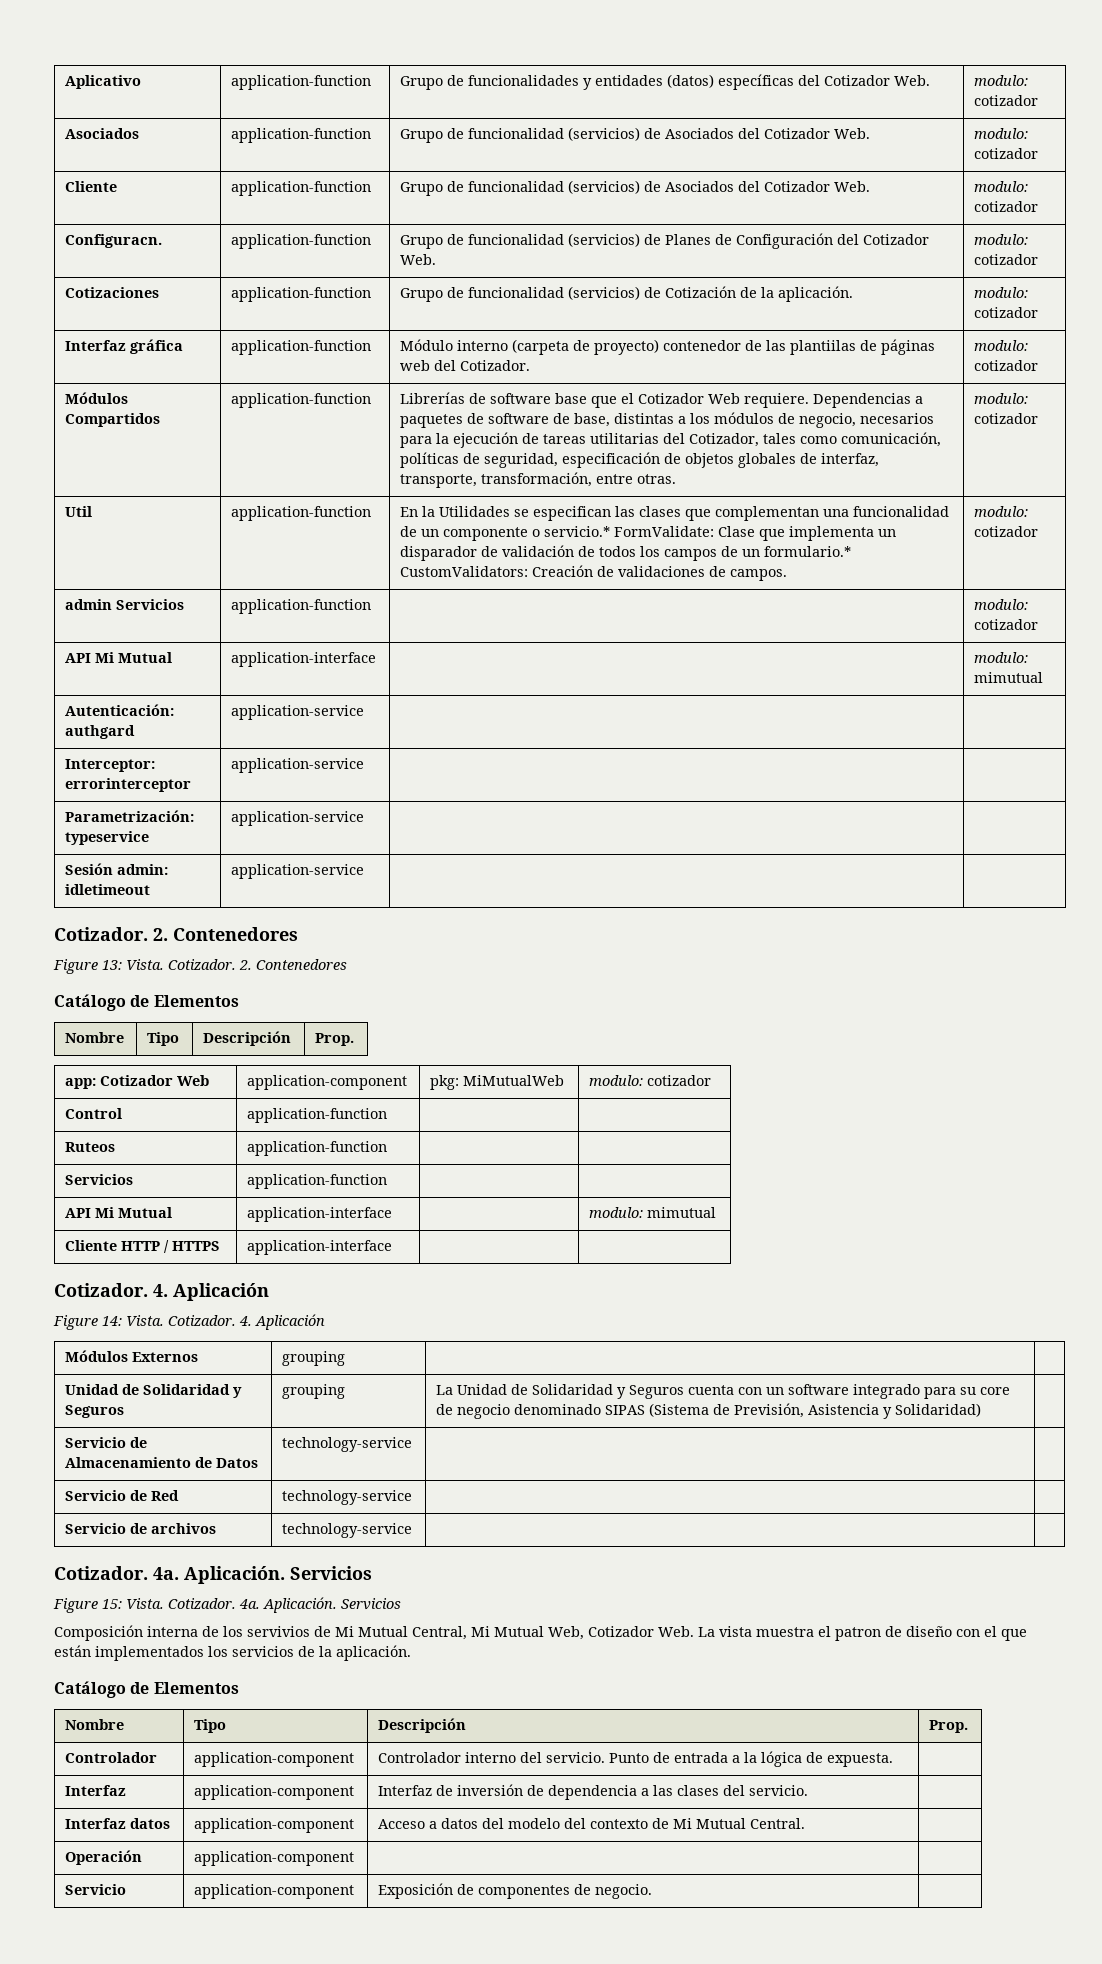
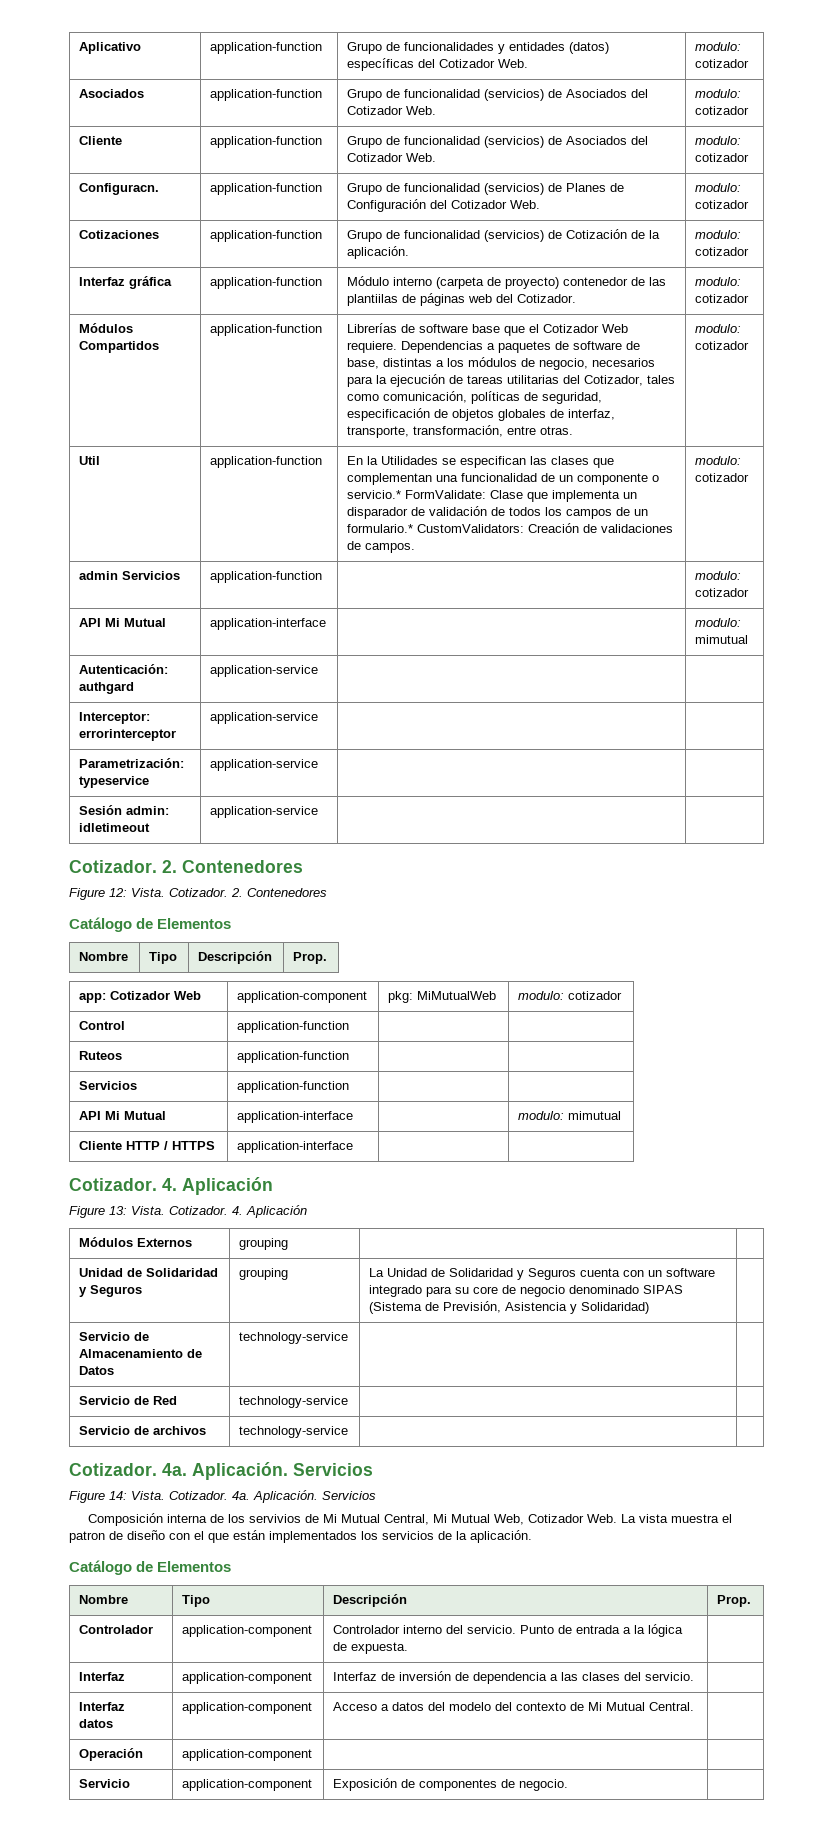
[102,960,122,970] 13: -> [109,888,127,897] 12:
[102,1316,122,1326] 14: -> [109,1206,127,1215] 13:
[102,1599,122,1609] 15: -> [109,1491,127,1500] 14:

